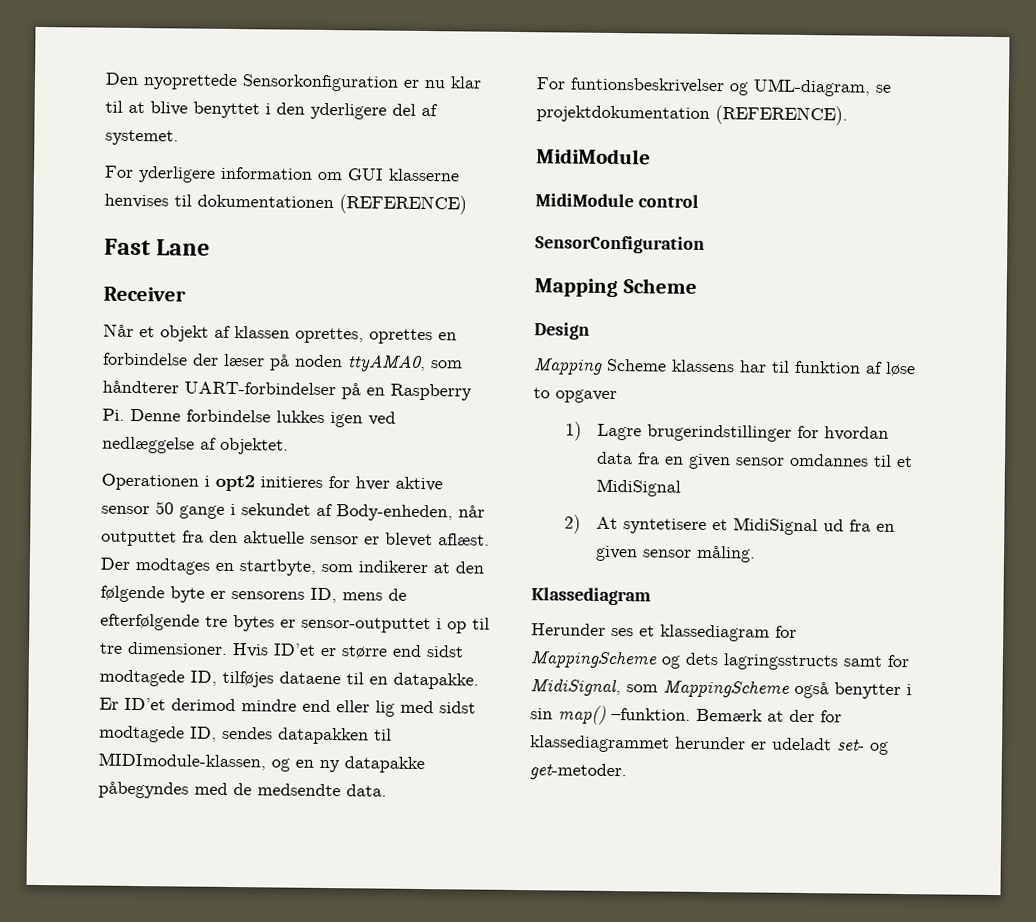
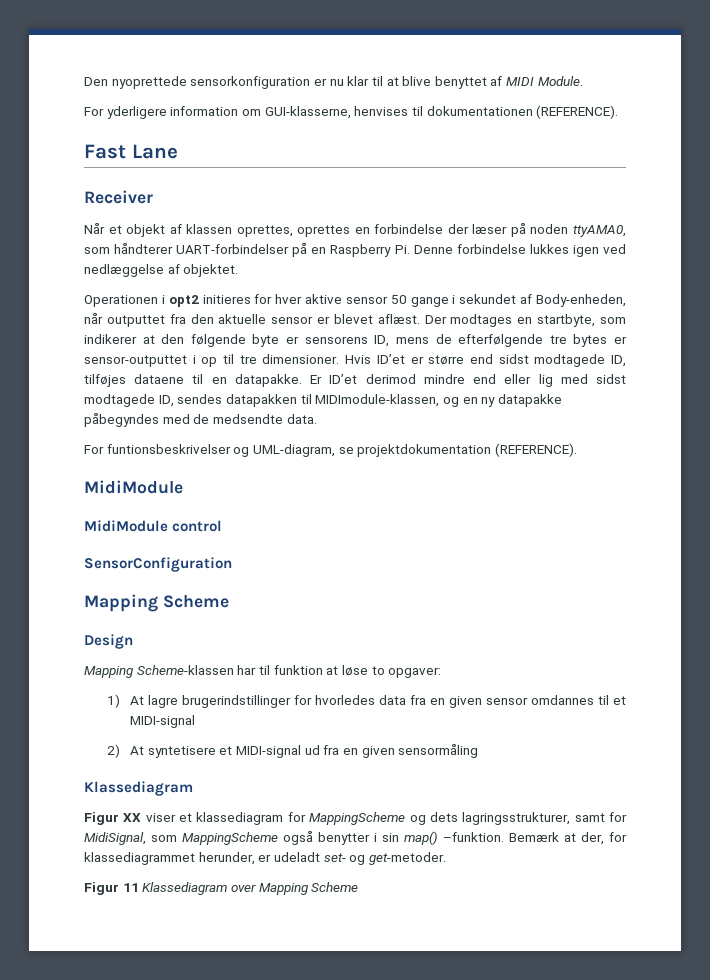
[242,74,399,92] Sensorkonfiguration -> [190,76,311,89] sensorkonfiguration
[265,102,438,120] [105,129,179,146] i den yderligere del af systemet. -> [490,76,583,86] af MIDI Module.
[347,168,460,182] GUI klasserne -> [264,106,351,119] GUI-klasserne,
[339,194,467,215] (REFERENCE) -> [536,105,619,119] (REFERENCE).
[606,358,735,373] Scheme klassens -> [136,665,234,675] Scheme-klassen
[865,361,883,374] af -> [326,666,339,675] at
[555,389,617,404] opgaver -> [388,667,442,678] opgaver:
[596,423,642,441] Lagre -> [130,695,179,708] At lagre
[823,426,889,441] hvordan -> [315,695,376,705] hvorledes
[595,478,681,497] MidiSignal -> [130,715,196,728] MIDI-signal
[732,517,818,536] MidiSignal -> [236,745,302,758] MIDI-signal
[641,545,756,563] sensor måling. -> [398,744,479,758] sensormåling
[531,623,634,637] Herunder ses -> [84,812,176,825] Figur XX viser
[723,653,838,671] lagringsstructs -> [462,812,571,825] lagringsstrukturer,
[789,709,815,723] der -> [581,832,604,845] der,
[674,736,746,750] herunder -> [198,852,255,865] herunder,
(627, 772) none -> [84,882,359,895] // Figur 11 Klassediagram over Mapping Scheme

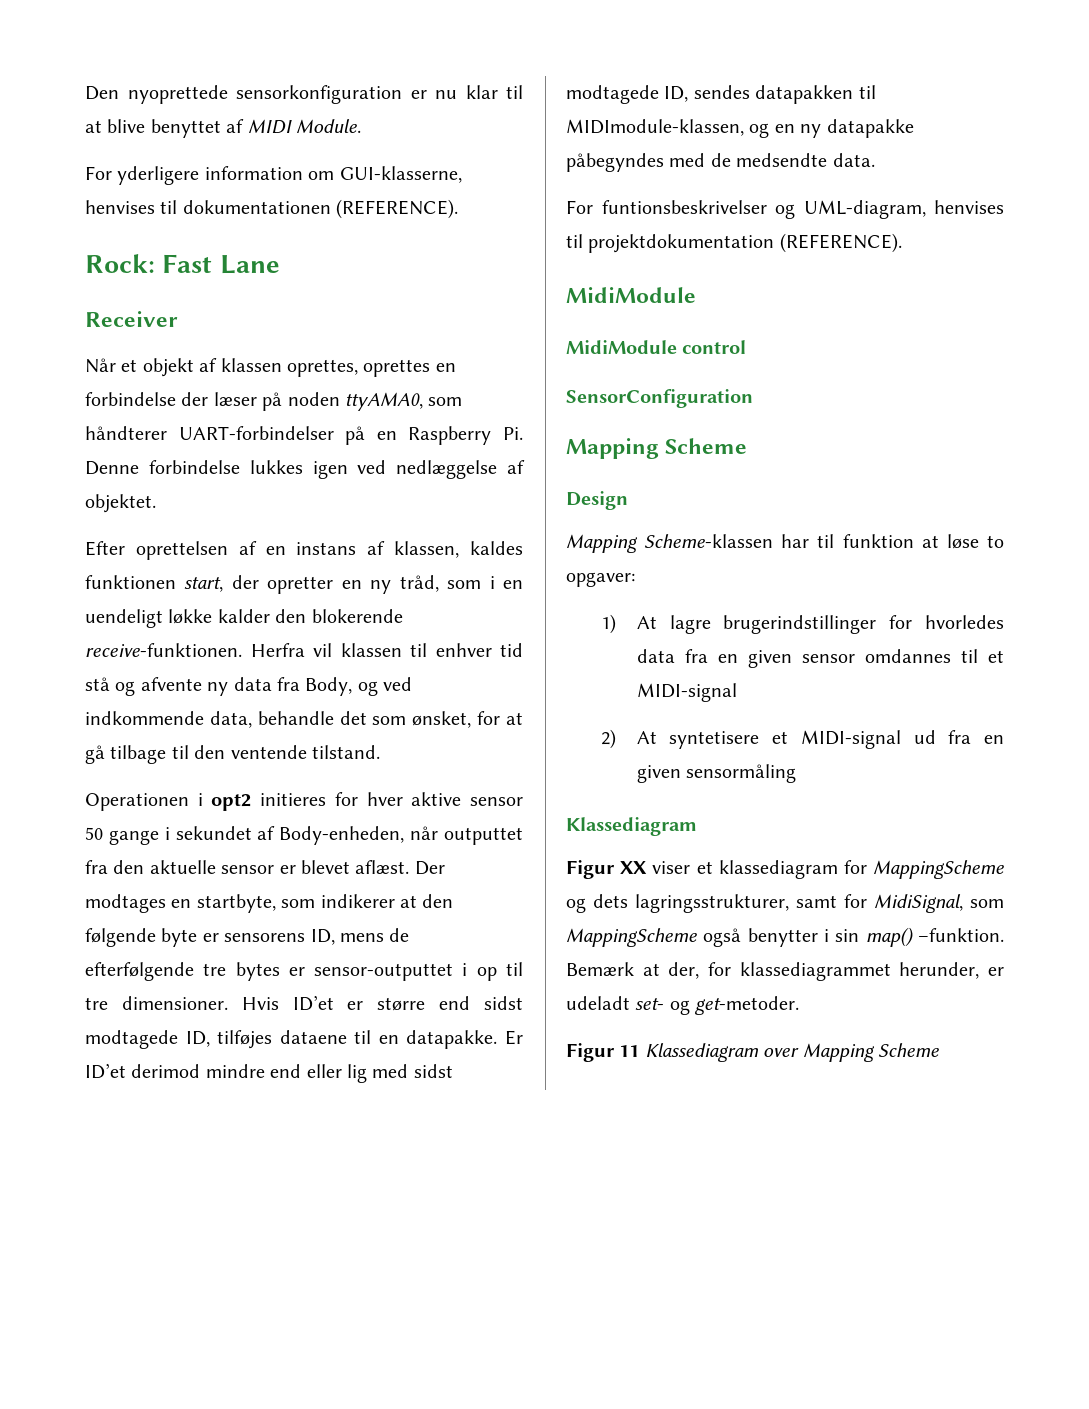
(619, 112) none -> [85,254,155,273] Rock:
(239, 270) none -> [85,541,523,560] [85,575,524,594] [85,609,403,628] [85,643,523,657] [85,677,413,696] [85,711,523,728] [85,745,380,764] // Efter oprettelsen af en instans af klassen, kaldes funktionen start, der opretter en ny tråd, som i en uendeligt løkke kalder den blokerende receive-funktionen. Herfra vil klassen til enhver tid stå og afvente ny data fra Body, og ved indkommende data, behandle det som ønsket, for at gå tilbage til den ventende tilstand.
[338,447,354,454] se -> [934,200,1004,214] [566,234,583,248] henvises til

